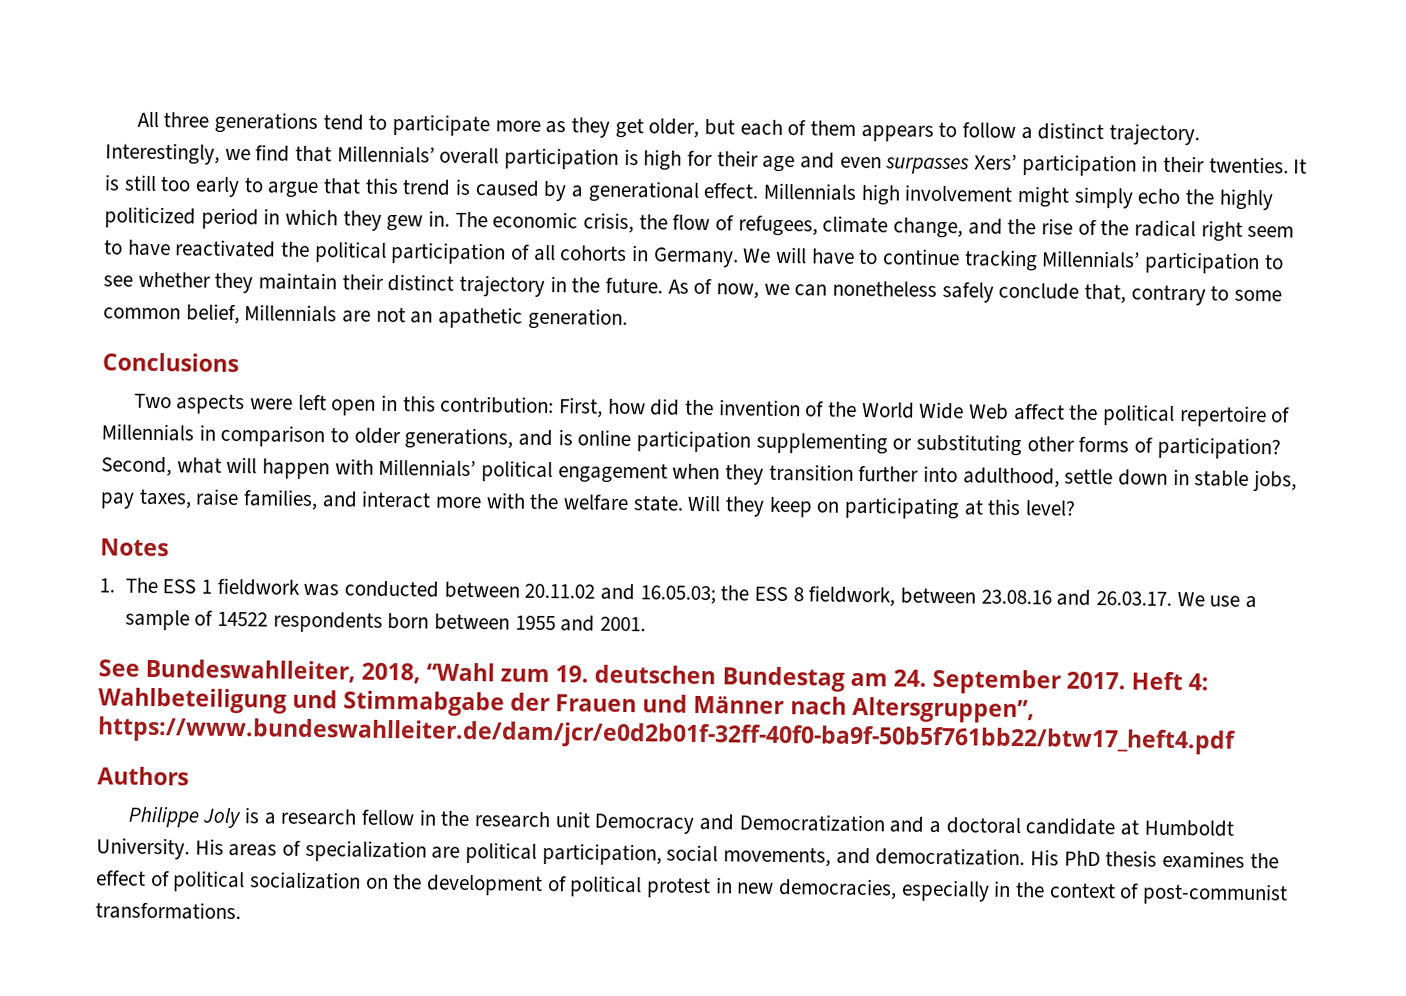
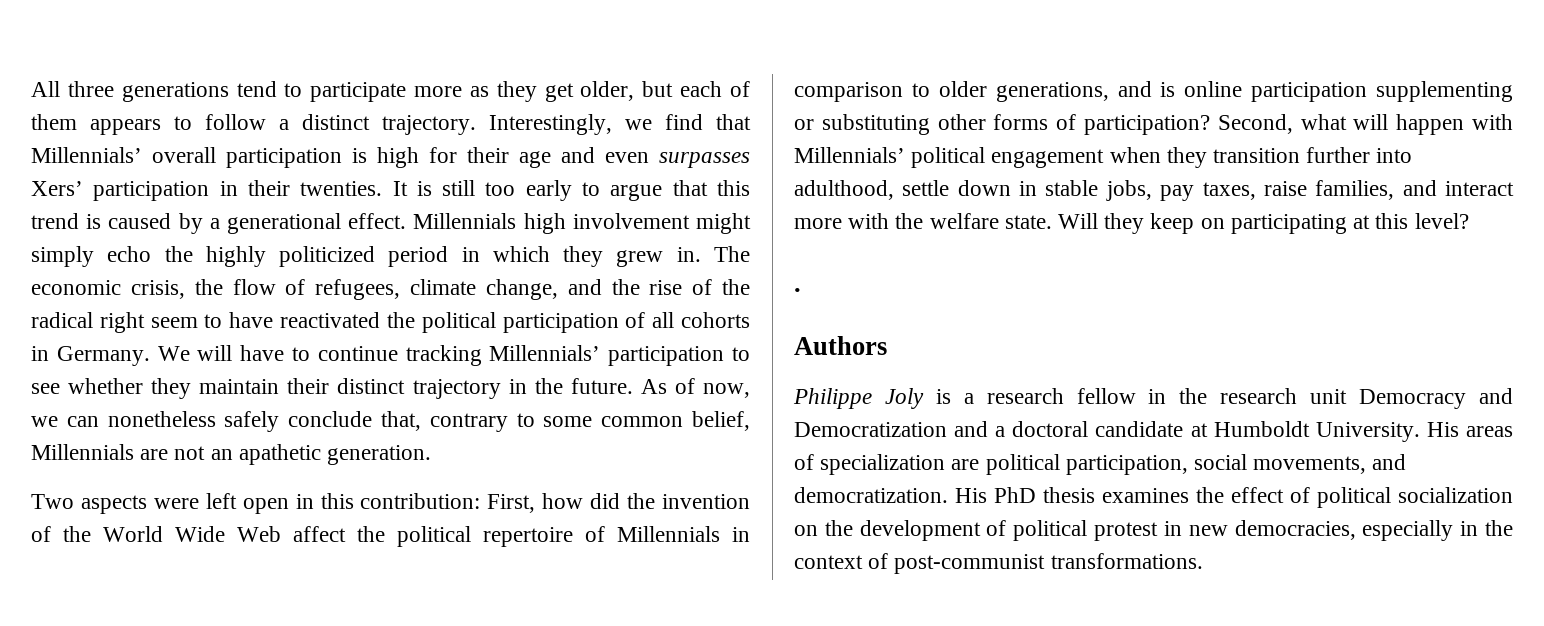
[386,214,424,232] gew -> [616,250,664,267] grew
[102,352,239,373] // Conclusions -> (432, 455) none
[100,538,169,557] [99,577,1257,609] [124,609,646,633] [98,658,1209,695] [98,687,1035,724] [97,716,1236,755] Notes // 1. The ESS 1 fieldwork was conducted between 20.11.02 and 16.05.03; the ESS 8 fieldwork, between 23.08.16 and 26.03.17. We use a sample of 14522 respondents born between 1955 and 2001. // See Bundeswahlleiter, 2018, “Wahl zum 19. deutschen Bundestag am 24. September 2017. Heft 4: Wahlbeteiligung und Stimmabgabe der Frauen und Männer nach Altersgruppen”, https://www.bundeswahlleiter.de/dam/jcr/e0d2b01f-32ff-40f0-ba9f-50b5f761bb22/btw17_heft4.pdf -> [794,288,801,292] .

